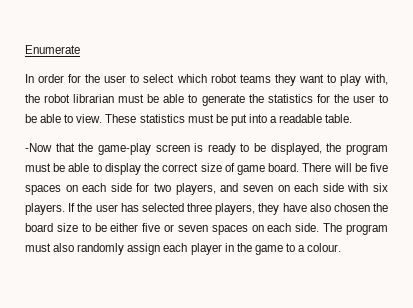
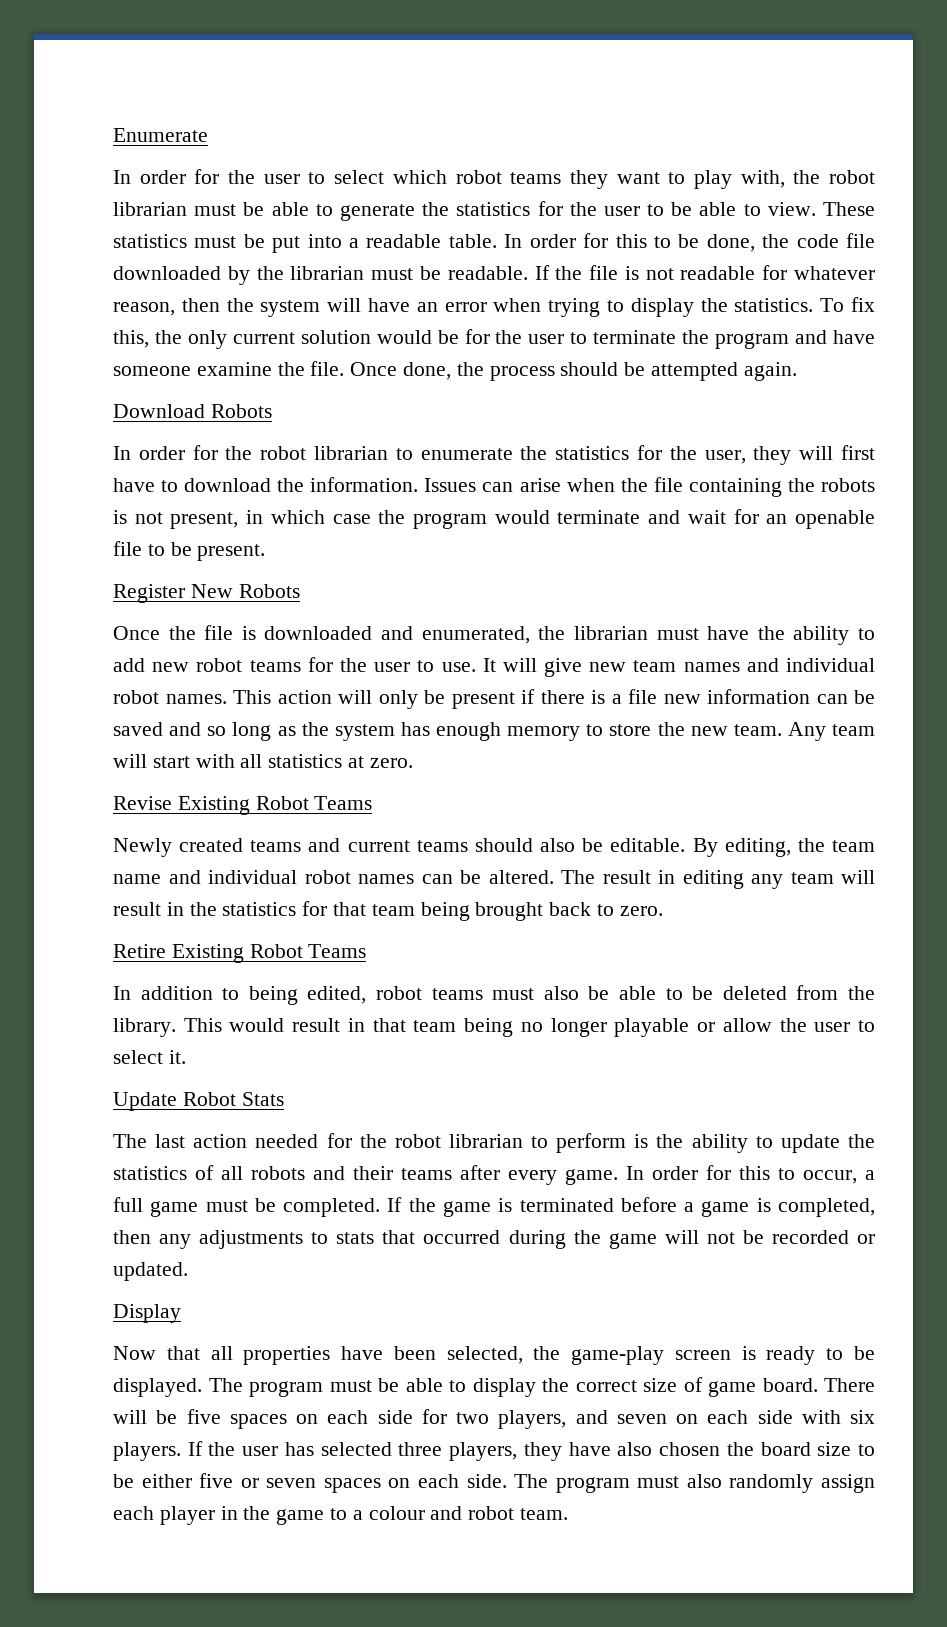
[25,143,75,152] // -Now that -> [504,233,875,252] [113,265,876,285] [113,297,875,317] [113,329,875,349] [113,361,797,381] [113,404,272,418] [113,445,875,465] [113,477,876,497] [113,509,875,529] [113,541,266,561] [113,584,300,603] [113,625,876,645] [113,657,875,677] [113,689,875,709] [113,722,875,741] [113,754,413,768] [113,796,373,815] [113,838,875,857] [113,870,875,889] [113,901,663,921] [113,944,367,963] [113,985,876,1005] [113,1018,876,1037] [113,1050,186,1064] [113,1092,284,1111] [113,1133,875,1153] [113,1165,875,1185] [113,1197,876,1217] [113,1230,875,1249] [113,1262,188,1281] [113,1304,181,1323] [113,1346,523,1365] In order for this to be done, the code file downloaded by the librarian must be readable. If the file is not readable for whatever reason, then the system will have an error when trying to display the statistics. To fix this, the only current solution would be for the user to terminate the program and have someone examine the file. Once done, the process should be attempted again. // Download Robots // In order for the robot librarian to enumerate the statistics for the user, they will first have to download the information. Issues can arise when the file containing the robots is not present, in which case the program would terminate and wait for an openable file to be present. // Register New Robots // Once the file is downloaded and enumerated, the librarian must have the ability to add new robot teams for the user to use. It will give new team names and individual robot names. This action will only be present if there is a file new information can be saved and so long as the system has enough memory to store the new team. Any team will start with all statistics at zero. // Revise Existing Robot Teams // Newly created teams and current teams should also be editable. By editing, the team name and individual robot names can be altered. The result in editing any team will result in the statistics for that team being brought back to zero. // Retire Existing Robot Teams // In addition to being edited, robot teams must also be able to be deleted from the library. This would result in that team being no longer playable or allow the user to select it. // Update Robot Stats // The last action needed for the robot librarian to perform is the ability to update the statistics of all robots and their teams after every game. In order for this to occur, a full game must be completed. If the game is terminated before a game is completed, then any adjustments to stats that occurred during the game will not be recorded or updated. // Display // Now that all properties have been selected,
[270,143,342,155] displayed, the -> [113,1378,243,1397] displayed. The
[307,243,342,252] colour. -> [368,1506,569,1520] colour and robot team.

